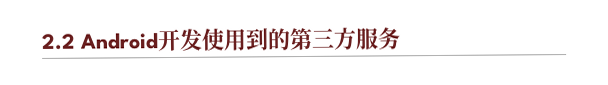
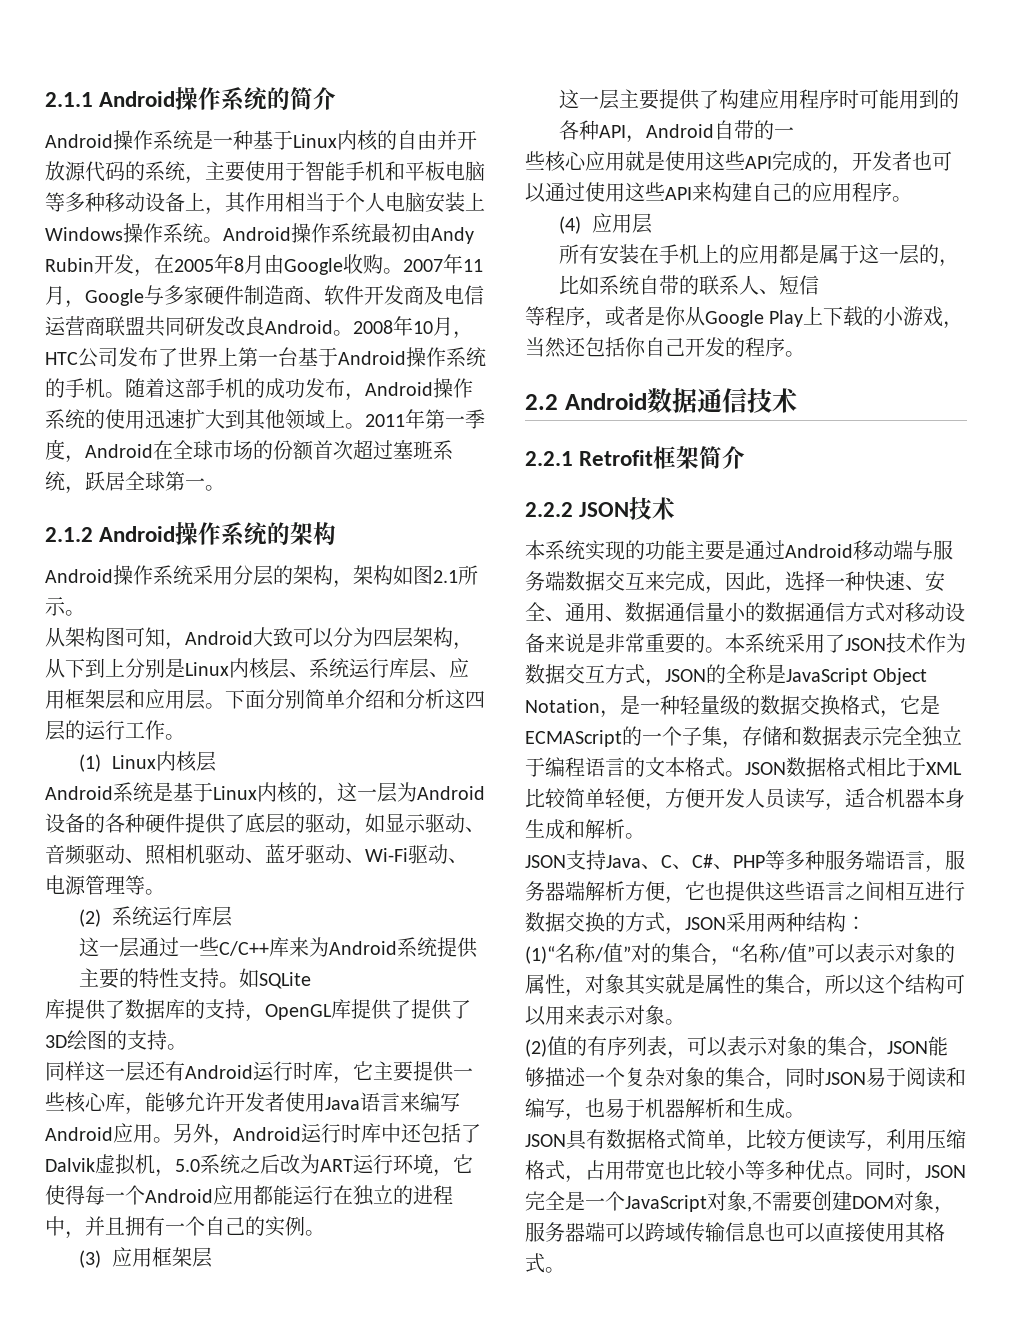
[41,27,401,52] 2.2 Android开发使用到的第三方服务 -> [45,87,337,111] [45,130,477,151] [45,161,485,184] [45,192,485,215] [45,223,474,244] [45,254,483,277] [45,285,484,308] [45,316,473,339] [45,347,486,368] [45,378,473,401] [45,409,485,430] [45,439,453,463] [45,471,225,494] [45,522,337,546] [45,565,478,588] [45,597,85,616] [45,627,473,650] [45,658,469,679] [45,689,485,710] [45,720,185,741] [78,751,217,772] [45,782,485,805] [45,813,485,836] [45,844,468,865] [45,875,165,895] [78,906,233,927] [78,937,478,958] [78,968,311,989] [45,999,471,1022] [45,1030,187,1051] [45,1061,473,1084] [45,1092,460,1115] [45,1123,481,1146] [45,1154,473,1177] [45,1185,453,1206] [45,1216,325,1239] [78,1247,213,1268] [558,89,959,110] [558,120,794,143] [525,151,952,174] [525,182,912,203] [558,213,653,234] [558,244,959,267] [558,275,819,295] [525,306,964,329] [525,337,805,358] [525,388,797,413] [525,446,746,469] [525,497,676,520] [525,540,953,561] [525,571,945,594] [525,602,965,622] [525,633,966,654] [525,664,928,687] [525,695,940,718] [525,726,962,749] [525,757,962,777] [525,788,965,811] [525,819,645,840] [525,850,965,873] [525,881,965,904] [525,912,866,935] [525,943,955,966] [525,974,965,997] [525,1005,685,1026] [525,1036,948,1059] [525,1067,966,1090] [525,1098,805,1121] [525,1129,966,1152] [525,1160,966,1183] [525,1191,954,1214] [525,1222,945,1243] [525,1253,565,1273] 2.1.1 Android操作系统的简介 // Android操作系统是一种基于Linux内核的自由并开放源代码的系统，主要使用于智能手机和平板电脑等多种移动设备上，其作用相当于个人电脑安装上Windows操作系统。Android操作系统最初由Andy Rubin开发，在2005年8月由Google收购。2007年11月，Google与多家硬件制造商、软件开发商及电信运营商联盟共同研发改良Android。2008年10月，HTC公司发布了世界上第一台基于Android操作系统的手机。随着这部手机的成功发布，Android操作系统的使用迅速扩大到其他领域上。2011年第一季度，Android在全球市场的份额首次超过塞班系统，跃居全球第一。 // 2.1.2 Android操作系统的架构 // Android操作系统采用分层的架构，架构如图2.1所示。 // 从架构图可知，Android大致可以分为四层架构，从下到上分别是Linux内核层、系统运行库层、应用框架层和应用层。下面分别简单介绍和分析这四层的运行工作。 // (1) Linux内核层 // Android系统是基于Linux内核的，这一层为Android设备的各种硬件提供了底层的驱动，如显示驱动、音频驱动、照相机驱动、蓝牙驱动、Wi-Fi驱动、电源管理等。 // (2)系统运行库层 // 这一层通过一些C/C++库来为Android系统提供主要的特性支持。如SQLite // 库提供了数据库的支持，OpenGL库提供了提供了3D绘图的支持。 // 同样这一层还有Android运行时库，它主要提供一些核心库，能够允许开发者使用Java语言来编写Android应用。另外，Android运行时库中还包括了Dalvik虚拟机，5.0系统之后改为ART运行环境，它使得每一个Android应用都能运行在独立的进程中，并且拥有一个自己的实例。 // (3)应用框架层 // 这一层主要提供了构建应用程序时可能用到的各种API，Android自带的一 // 些核心应用就是使用这些API完成的，开发者也可以通过使用这些API来构建自己的应用程序。 // (4)应用层 // 所有安装在手机上的应用都是属于这一层的，比如系统自带的联系人、短信 // 等程序，或者是你从Google Play上下载的小游戏，当然还包括你自己开发的程序。 // 2.2 Android数据通信技术 // 2.2.1 Retrofit框架简介 // 2.2.2 JSON技术 // 本系统实现的功能主要是通过Android移动端与服务端数据交互来完成，因此，选择一种快速、安全、通用、数据通信量小的数据通信方式对移动设备来说是非常重要的。本系统采用了JSON技术作为数据交互方式，JSON的全称是JavaScript Object Notation，是一种轻量级的数据交换格式，它是ECMAScript的一个子集，存储和数据表示完全独立于编程语言的文本格式。JSON数据格式相比于XML比较简单轻便，方便开发人员读写，适合机器本身生成和解析。 // JSON支持Java、C、C#、PHP等多种服务端语言，服务器端解析方便，它也提供这些语言之间相互进行数据交换的方式，JSON采用两种结构： // (1)“名称/值”对的集合，“名称/值”可以表示对象的属性，对象其实就是属性的集合，所以这个结构可以用来表示对象。 // (2)值的有序列表，可以表示对象的集合，JSON能够描述一个复杂对象的集合，同时JSON易于阅读和编写，也易于机器解析和生成。 // JSON具有数据格式简单，比较方便读写，利用压缩格式，占用带宽也比较小等多种优点。同时，JSON完全是一个JavaScript对象,不需要创建DOM对象，服务器端可以跨域传输信息也可以直接使用其格式。

